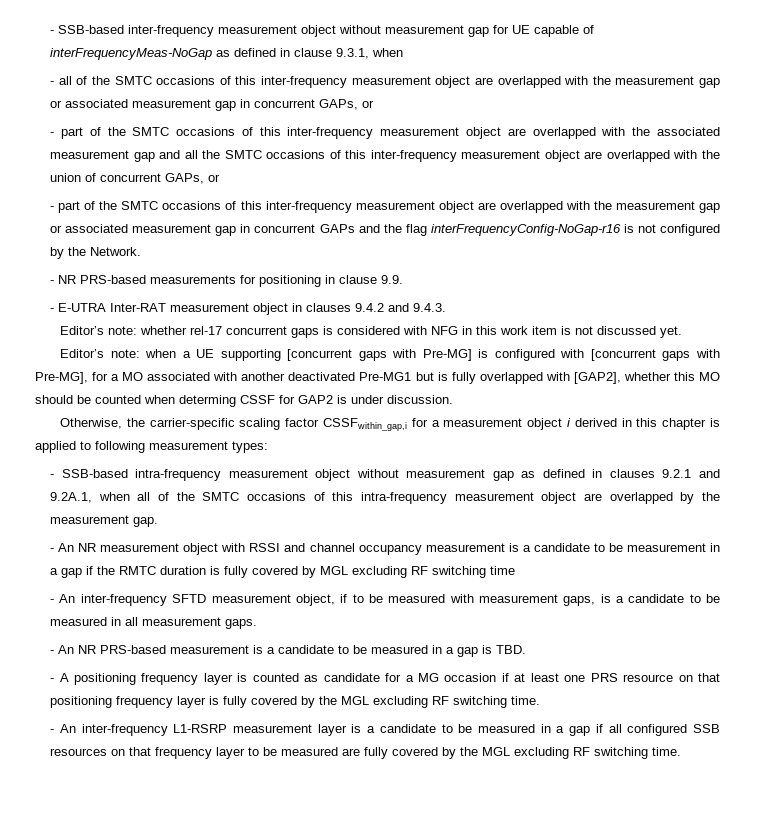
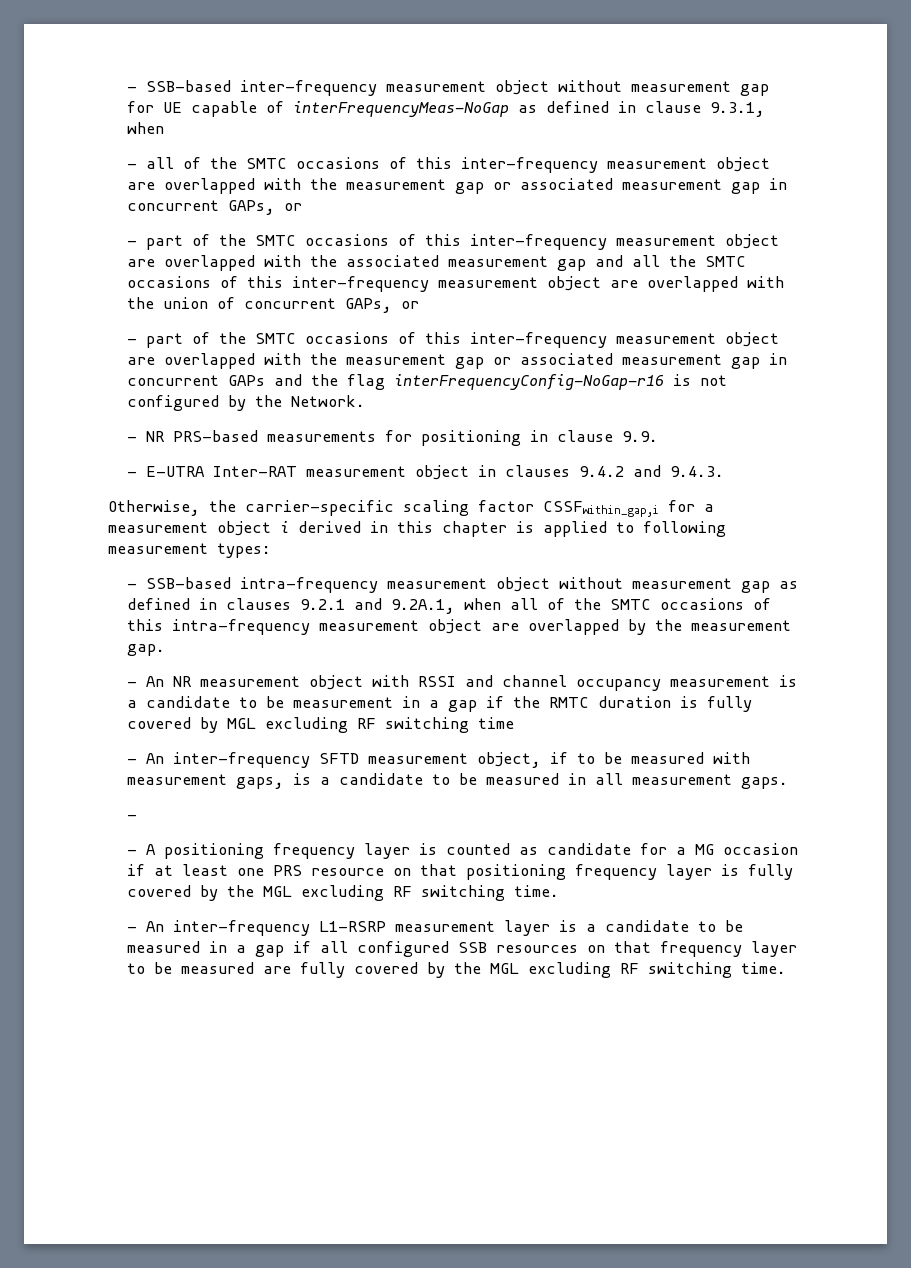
[60,326,683,338] [60,349,720,361] [35,372,720,384] [35,395,453,407] // Editor’s note: whether rel-17 concurrent gaps is considered with NFG in this work item is not discussed yet. // Editor’s note: when a UE supporting [concurrent gaps with Pre-MG] is configured with [concurrent gaps with Pre-MG], for a MO associated with another deactivated Pre-MG1 but is fully overlapped with [GAP2], whether this MO should be counted when determing CSSF for GAP2 is under discussion. -> (725, 471) none
[58,645,527,657] An NR PRS-based measurement is a candidate to be measured in a gap is TBD. -> (138, 817) none

